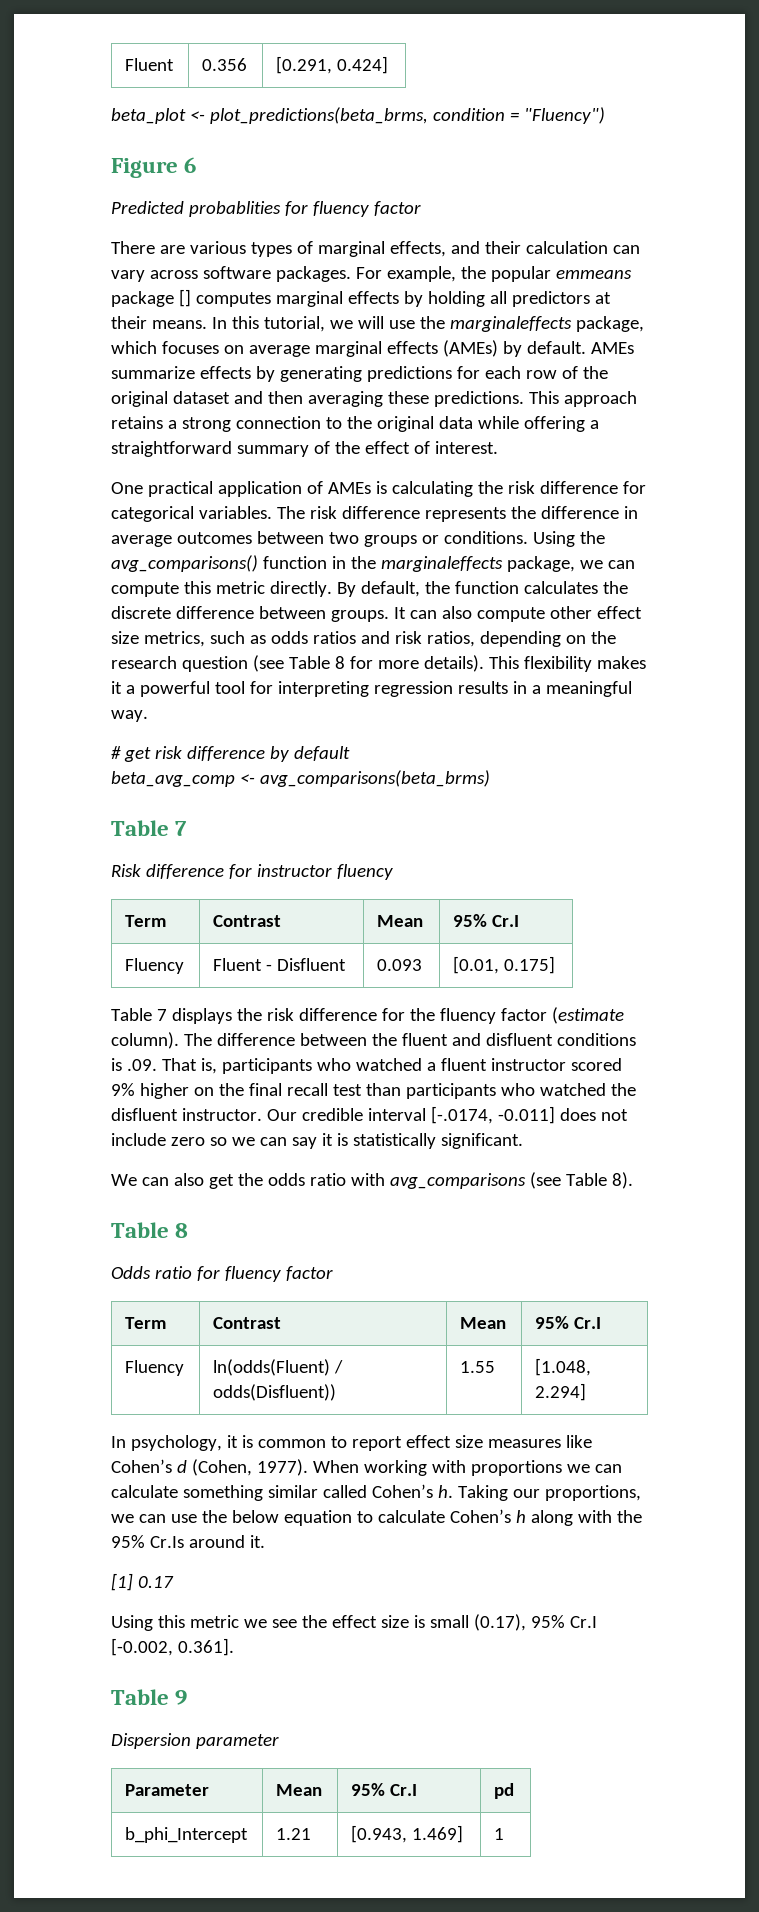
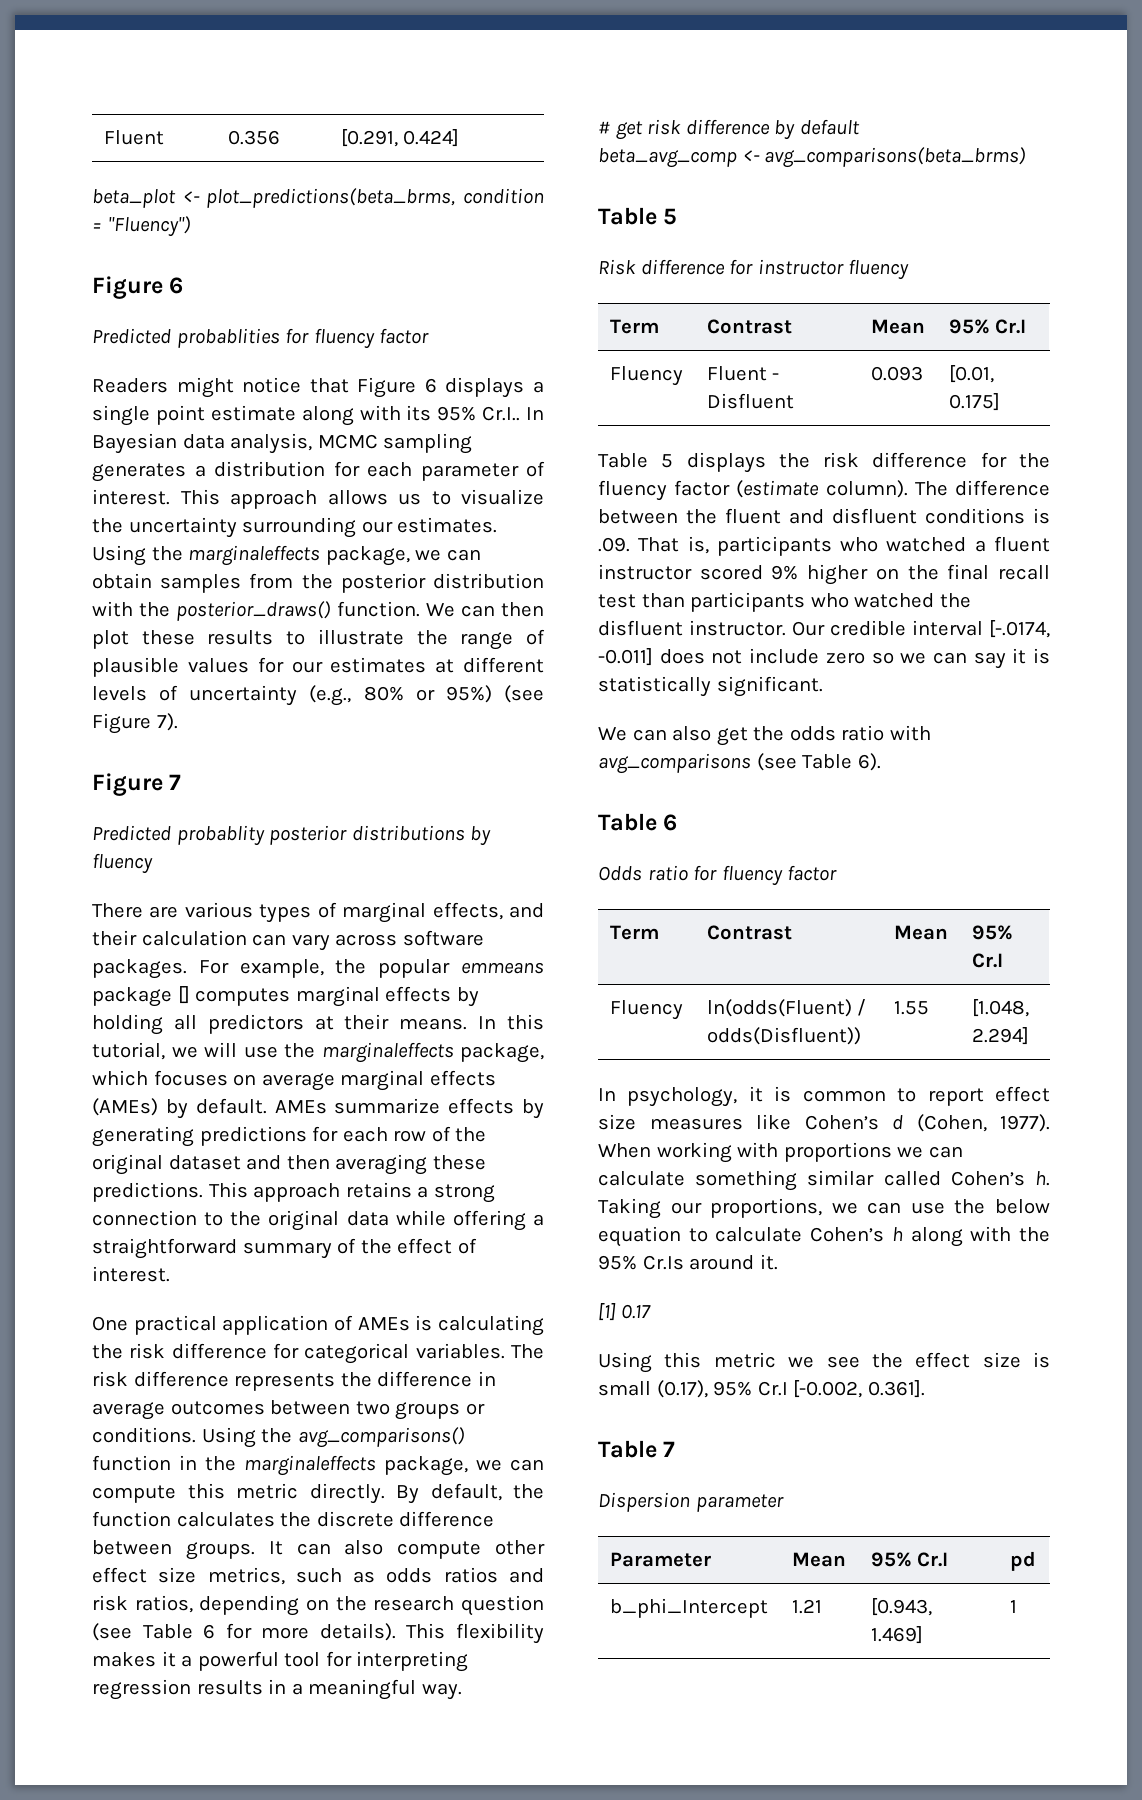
(421, 208) none -> [92,377,544,398] [92,405,544,426] [92,433,473,454] [92,461,545,482] [92,489,544,509] [92,517,498,538] [92,545,481,566] [92,573,544,593] [92,601,544,621] [92,629,545,650] [92,657,544,677] [92,685,545,706] [92,713,178,734] [92,773,182,796] [92,825,492,846] [92,853,153,874] // Readers might notice that Figure 6 displays a single point estimate along with its 95% Cr.I.. In Bayesian data analysis, MCMC sampling generates a distribution for each parameter of interest. This approach allows us to visualize the uncertainty surrounding our estimates. Using the marginaleffects package, we can obtain samples from the posterior distribution with the posterior_draws() function. We can then plot these results to illustrate the range of plausible values for our estimates at different levels of uncertainty (e.g., 80% or 95%) (see Figure 7). // Figure 7 // Predicted probablity posterior distributions by fluency
[334,656,345,669] 8 -> [203,1624,216,1639] 6
[175,821,188,836] 7 -> [663,208,678,225] 5
[156,1009,167,1021] 7 -> [661,454,674,468] 5
[611,1172,633,1189] [111,1222,189,1238] 8). // Table 8 -> [857,753,881,771] [598,813,678,831] 6). // Table 6
[175,1690,188,1705] 9 -> [663,1441,676,1457] 7

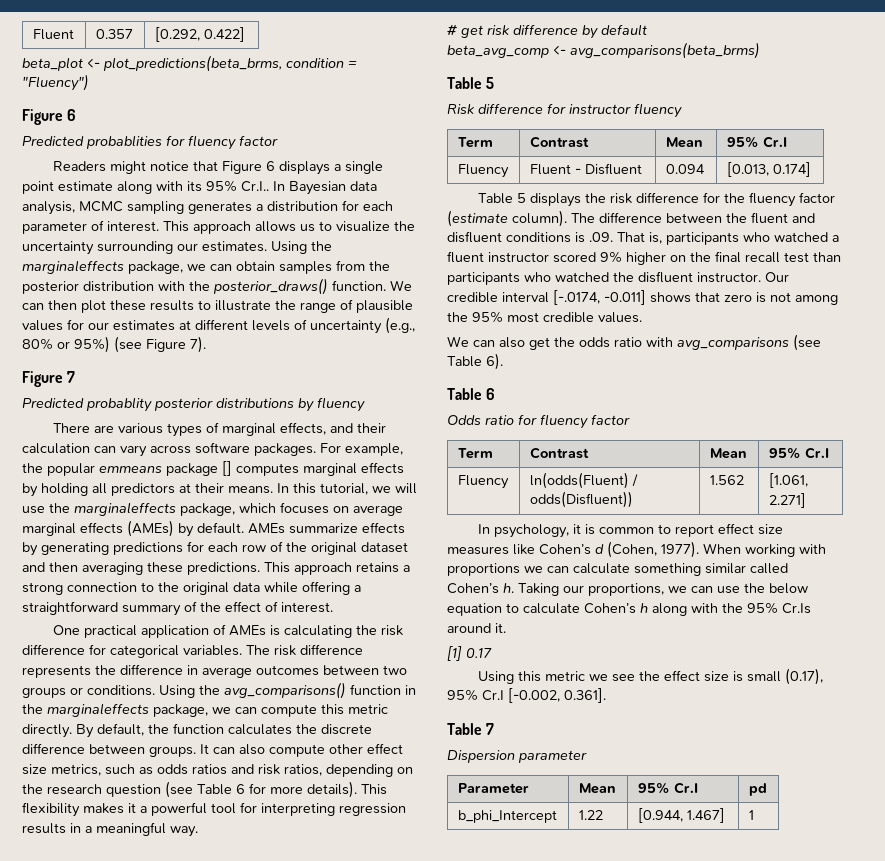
[227,130,280,145] [340,129,460,147] 0.356 | [0.291, 0.424] -> [95,29,133,39] [154,27,245,42] 0.357 | [0.292, 0.422]
[870,366,923,381] [948,365,994,383] [948,393,1000,411] 0.093 | [0.01, 0.175] -> [665,164,705,174] [726,162,811,177] 0.094 | [0.013, 0.174]
[659,648,1050,669] [598,676,823,697] does not include zero so we can say it is statistically significant. -> [650,292,838,305] [447,311,642,323] shows that zero is not among the 95% most credible values.
[893,1001,929,1015] [971,999,1029,1017] [971,1027,1029,1045] 1.55 | [1.048, 2.294] -> [709,475,744,485] [768,473,808,488] [768,493,806,508] 1.562 | [1.061, 2.271]
[791,1599,822,1614] [870,1598,932,1616] [870,1626,923,1644] 1.21 | [0.943, 1.469] -> [578,810,603,820] [637,808,725,823] 1.22 | [0.944, 1.467]

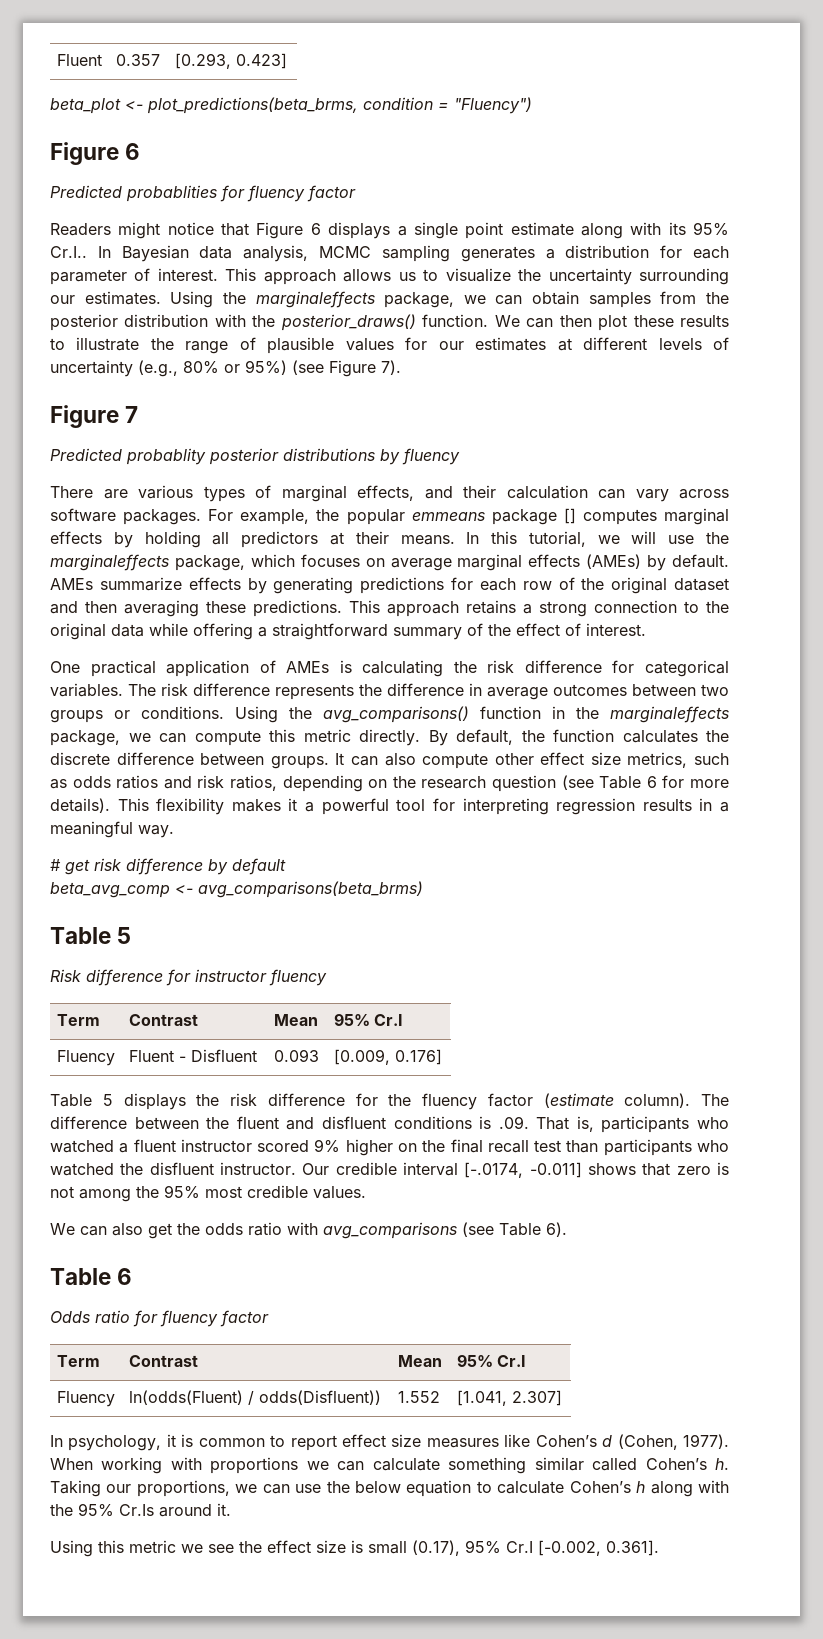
[154,27,245,42] [0.292, 0.422] -> [174,53,287,69] [0.293, 0.423]
[665,164,705,174] [726,162,811,177] 0.094 | [0.013, 0.174] -> [273,1049,319,1062] [333,1049,442,1065] 0.093 | [0.009, 0.176]
[709,475,744,485] [768,473,808,488] [768,493,806,508] 1.562 | [1.061, 2.271] -> [397,1391,440,1403] [456,1390,562,1406] 1.552 | [1.041, 2.307]
[447,646,492,661] // [1] 0.17 -> (231, 1509) none
[447,723,495,735] [447,750,587,763] [457,783,529,794] [578,783,616,794] [637,782,698,794] [748,783,767,796] [457,810,557,823] [578,810,603,820] [637,808,725,823] [748,810,754,820] // Table 7 // Dispersion parameter // Parameter | Mean | 95% Cr.I | pd // b_phi_Intercept | 1.22 | [0.944, 1.467] | 1 -> (659, 1548) none

